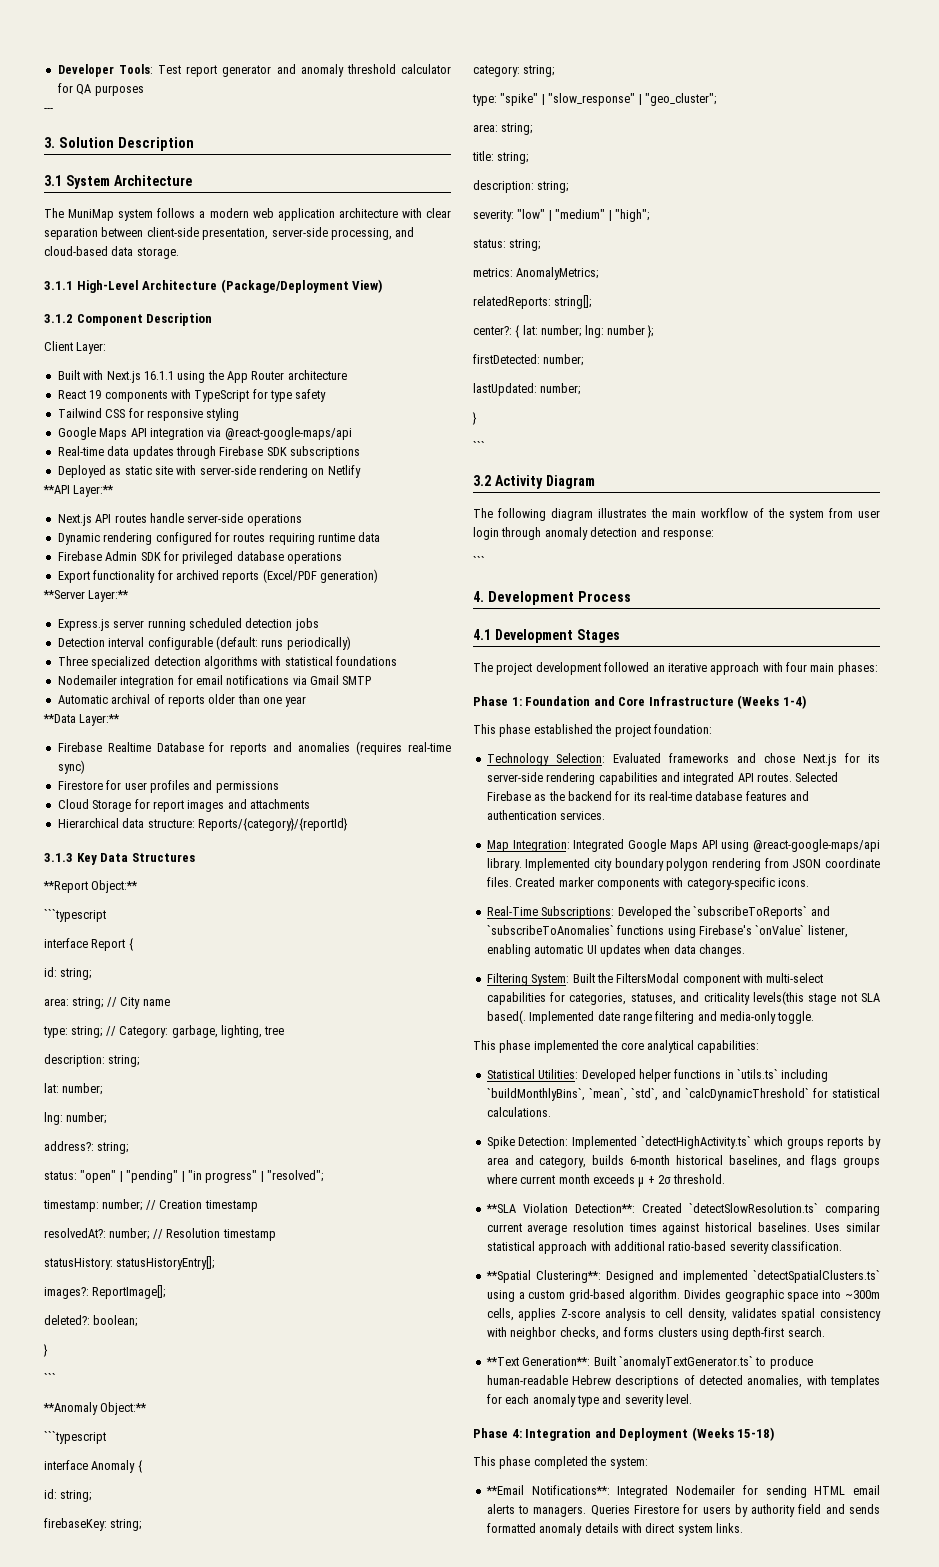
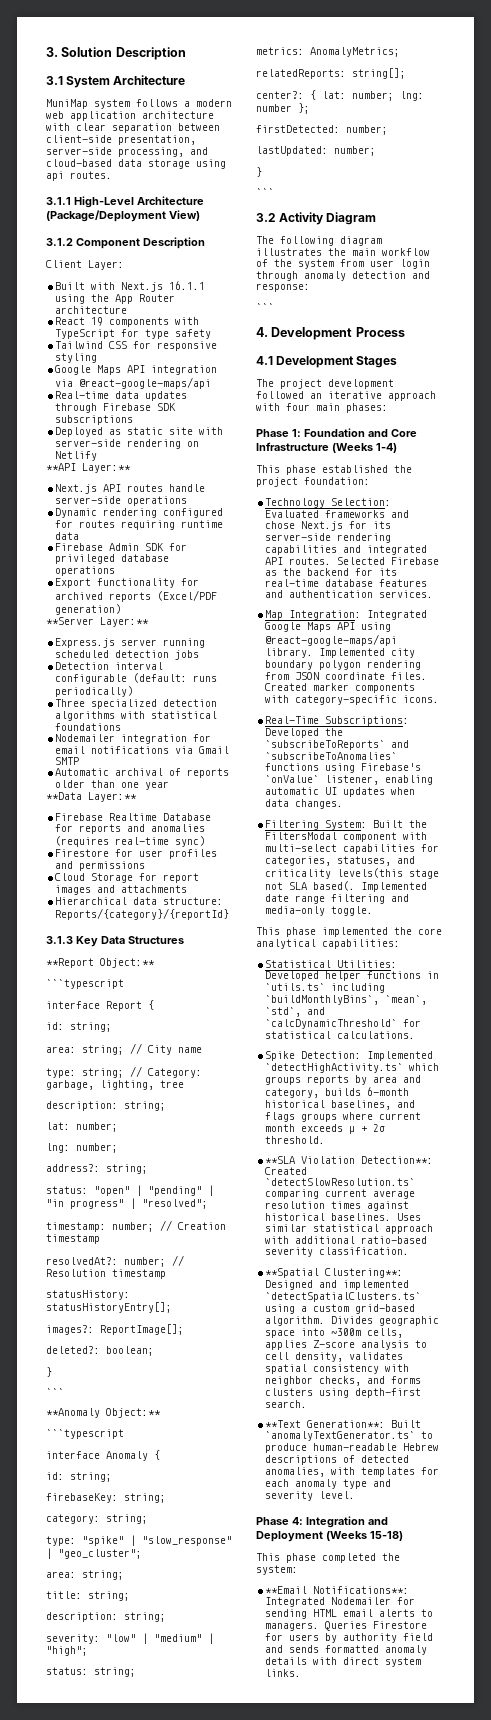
[57,64,451,77] [57,83,144,96] [44,108,53,112] Developer Tools: Test report generator and anomaly threshold calculator for QA purposes // --- // -> (46, 52) none
[44,208,64,218] The -> (186, 80) none
[136,247,179,259] storage. -> [148,159,226,169] [46,171,112,181] storage using api routes.

